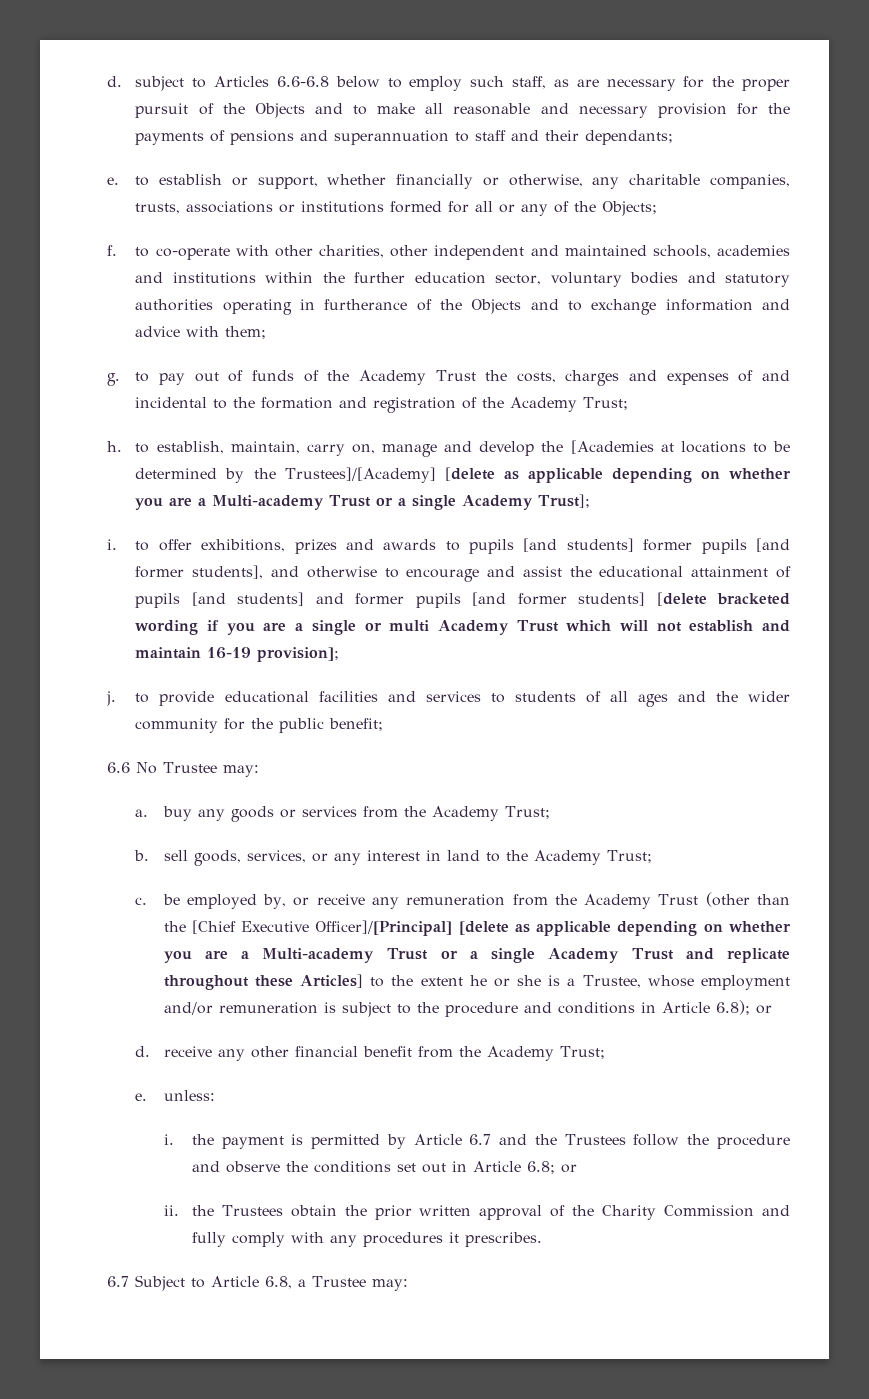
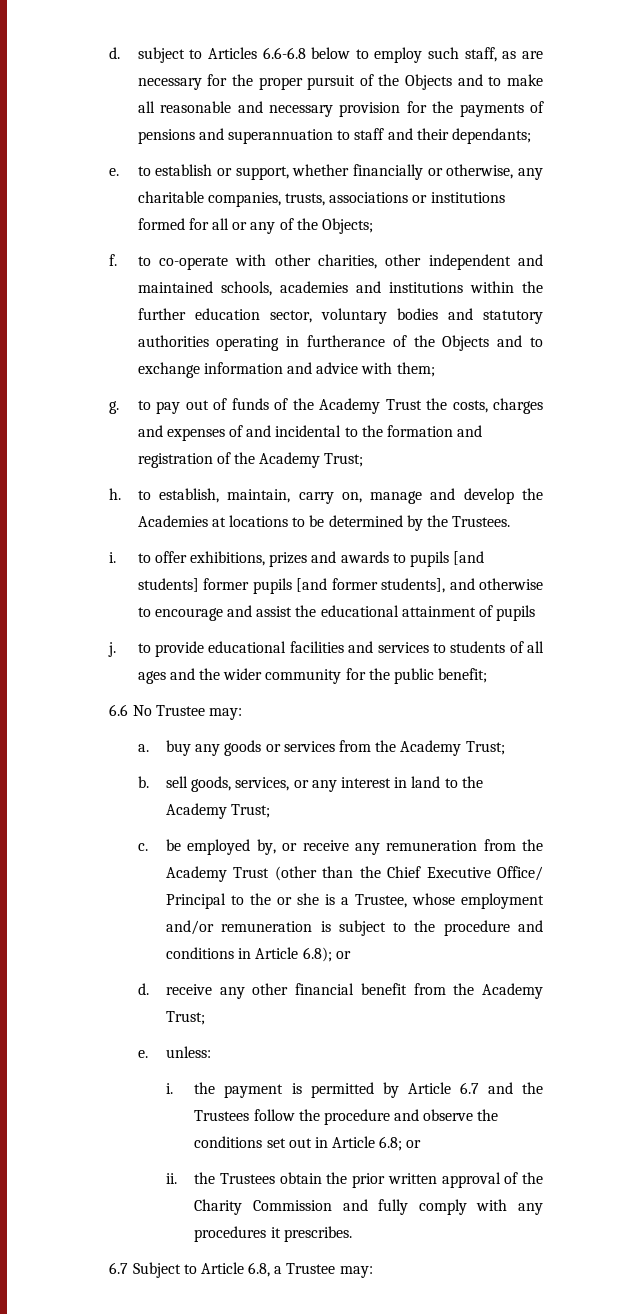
[570,440,654,454] [Academies -> [137,515,208,527] Academies
[284,467,791,483] [135,494,591,510] Trustees]/[Academy] [delete as applicable depending on whether you are a Multi-academy Trust or a single Academy Trust]; -> [452,516,511,527] Trustees.
[191,592,790,608] [135,620,790,635] [135,647,340,662] [and students] and former pupils [and former students] [delete bracketed wording if you are a single or multi Academy Trust which will not establish and maintain 16-19 provision]; -> (536, 613) none
[191,920,792,936] [163,948,791,963] [163,974,487,990] [Chief Executive Officer]/[Principal] [delete as applicable depending on whether you are a Multi-academy Trust or a single Academy Trust and replicate throughout these Articles] to the extent he -> [387,866,543,881] [166,893,272,909] Chief Executive Office/ Principal to the

